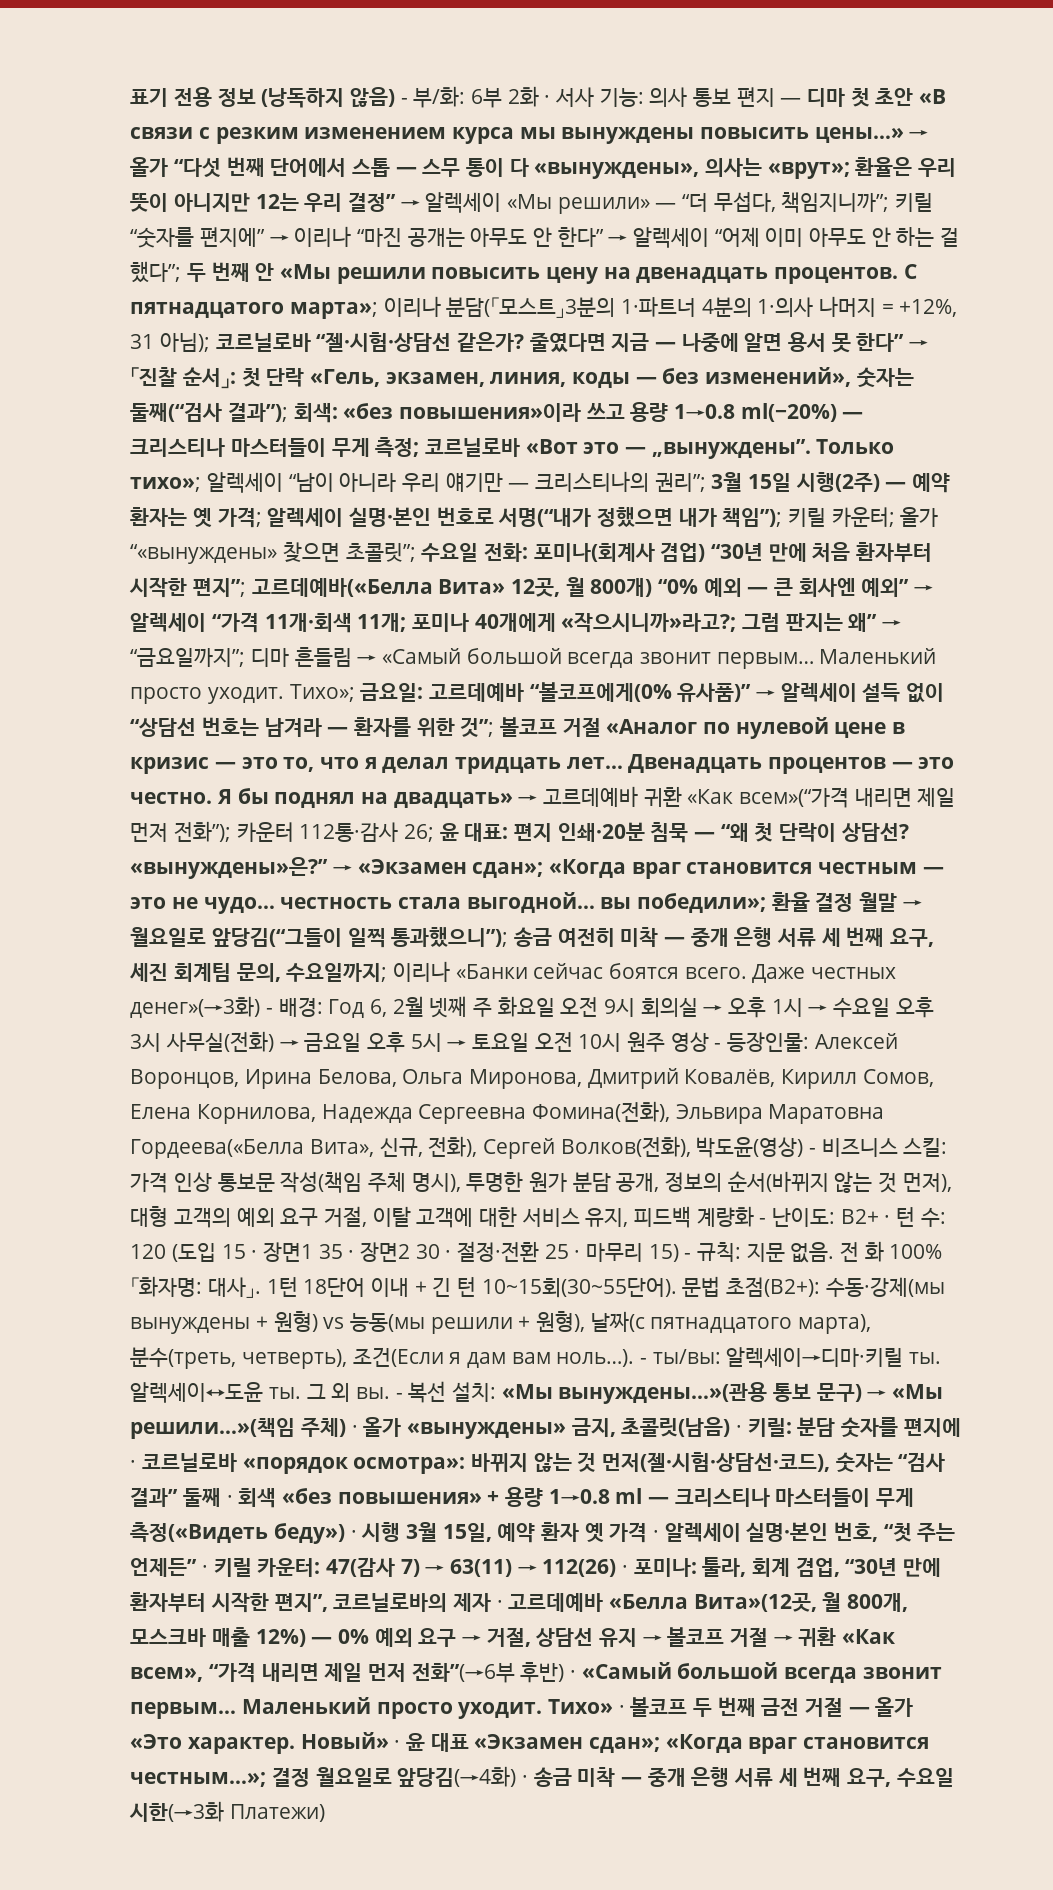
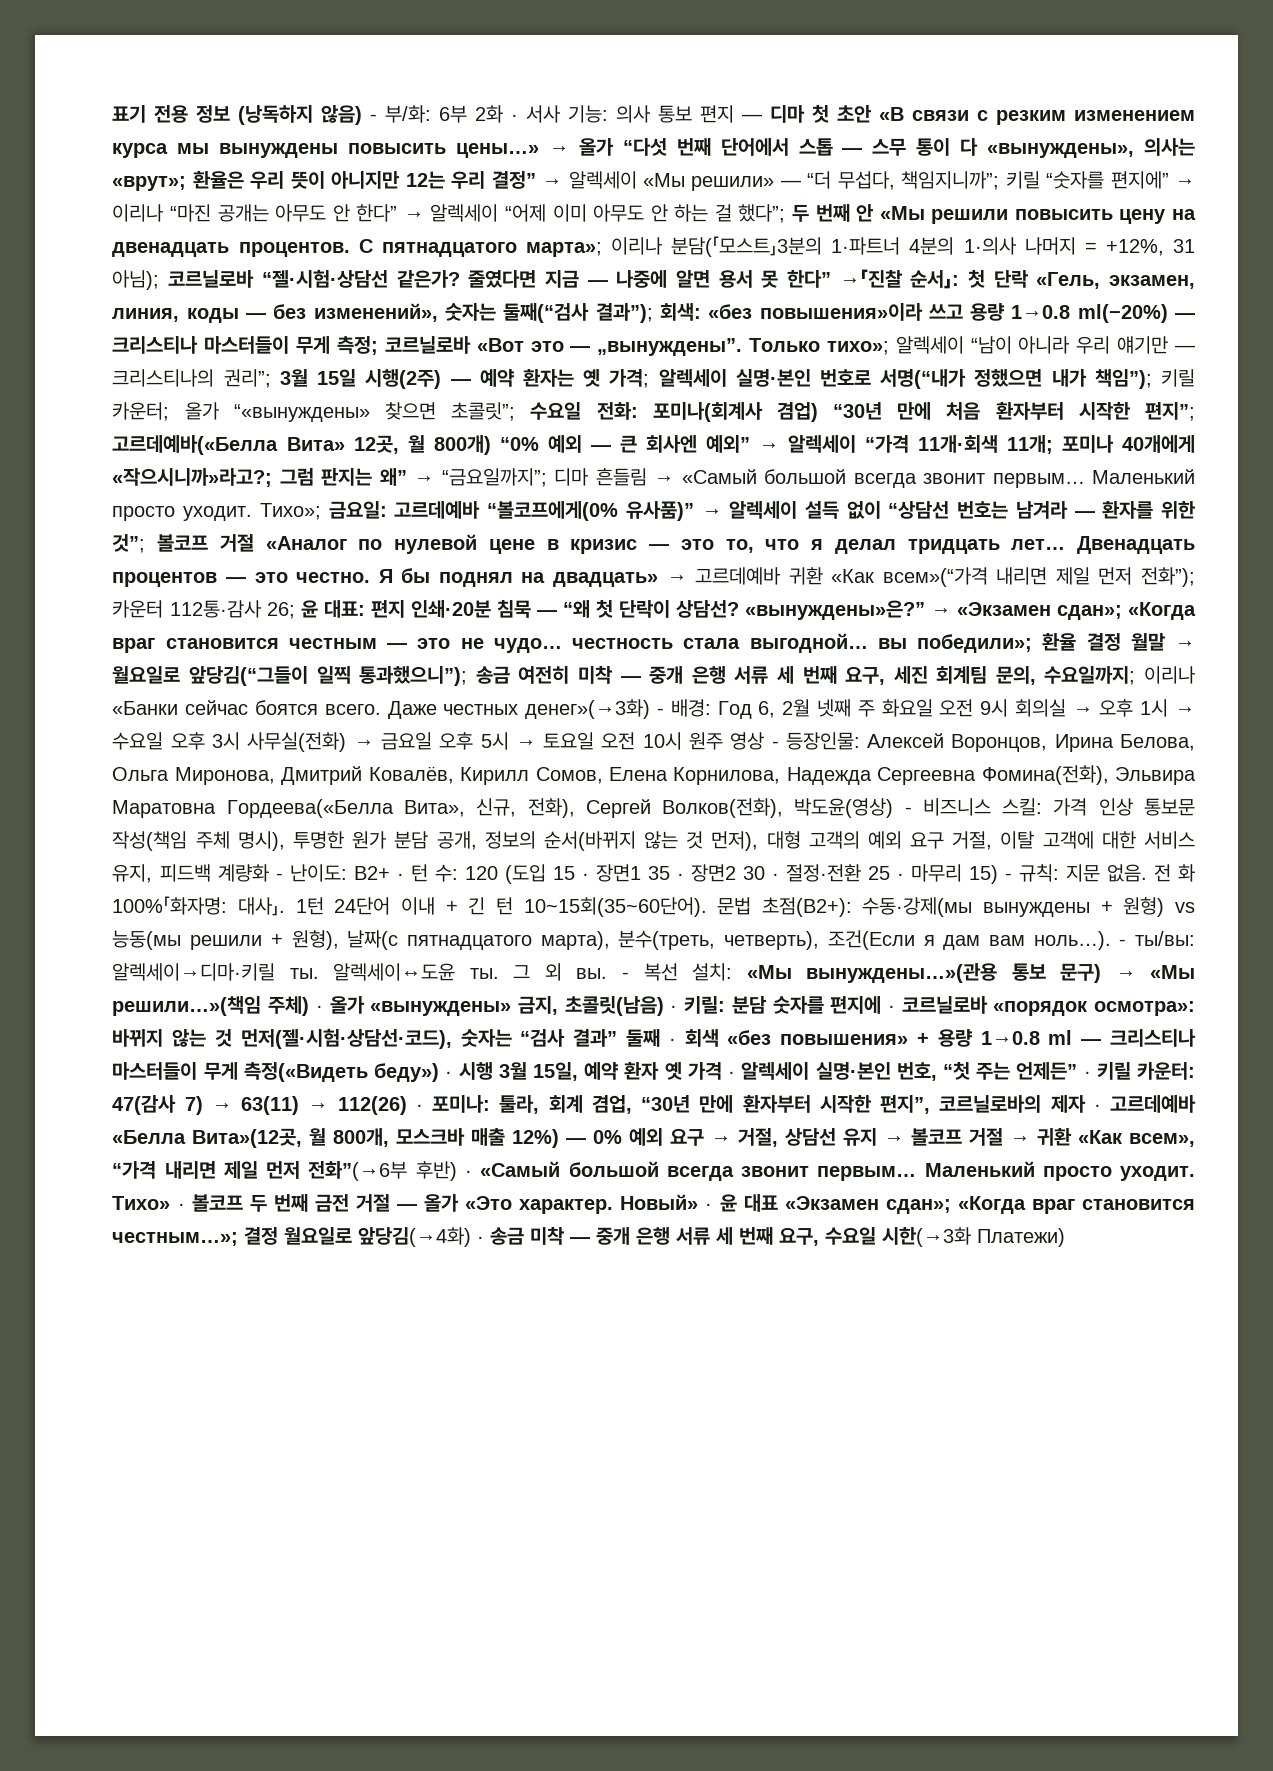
[303,1278,366,1297] 18단어 -> [334,897,391,915] 24단어
[481,1278,677,1298] 10~15회(30~55단어). -> [523,897,707,917] 10~15회(35~60단어).

